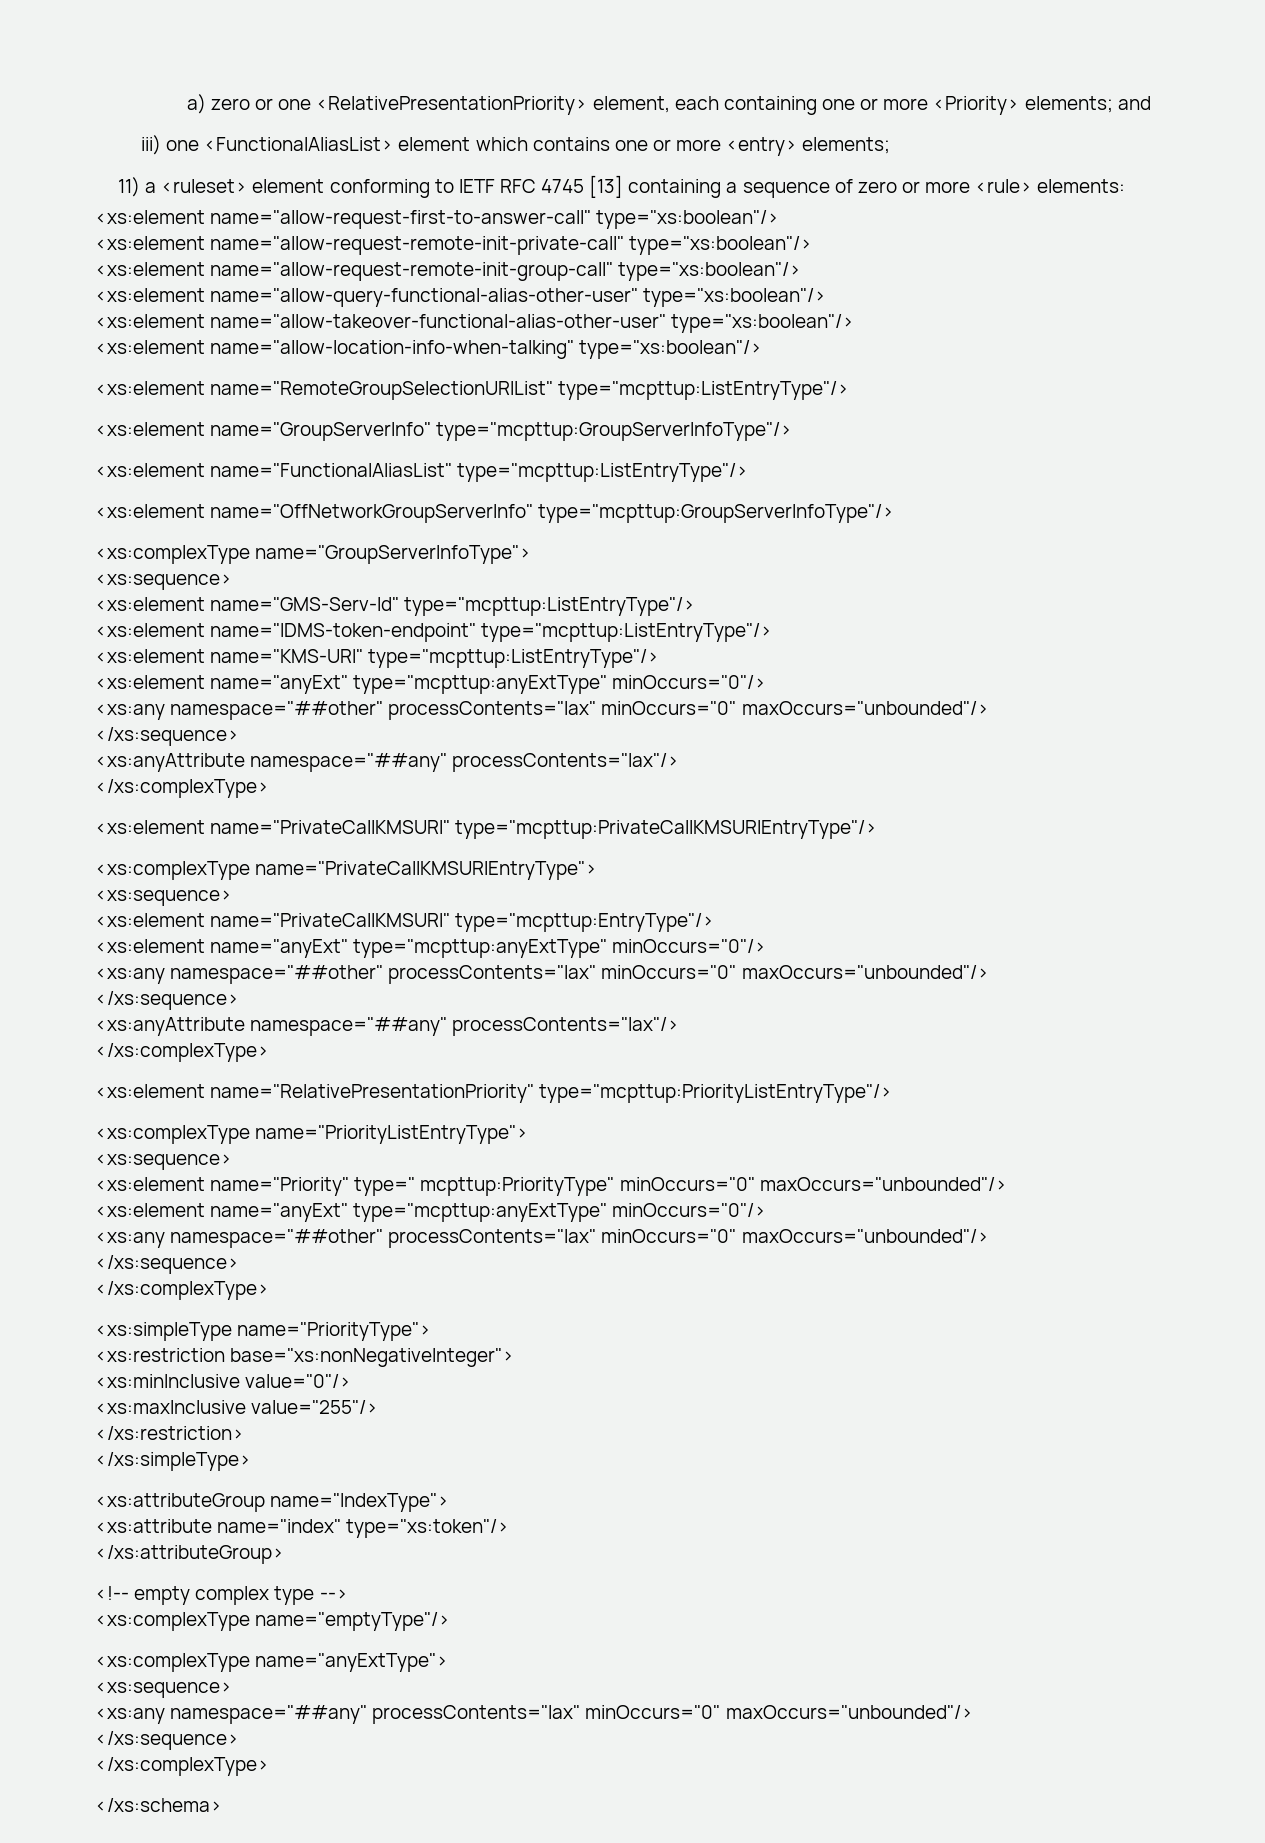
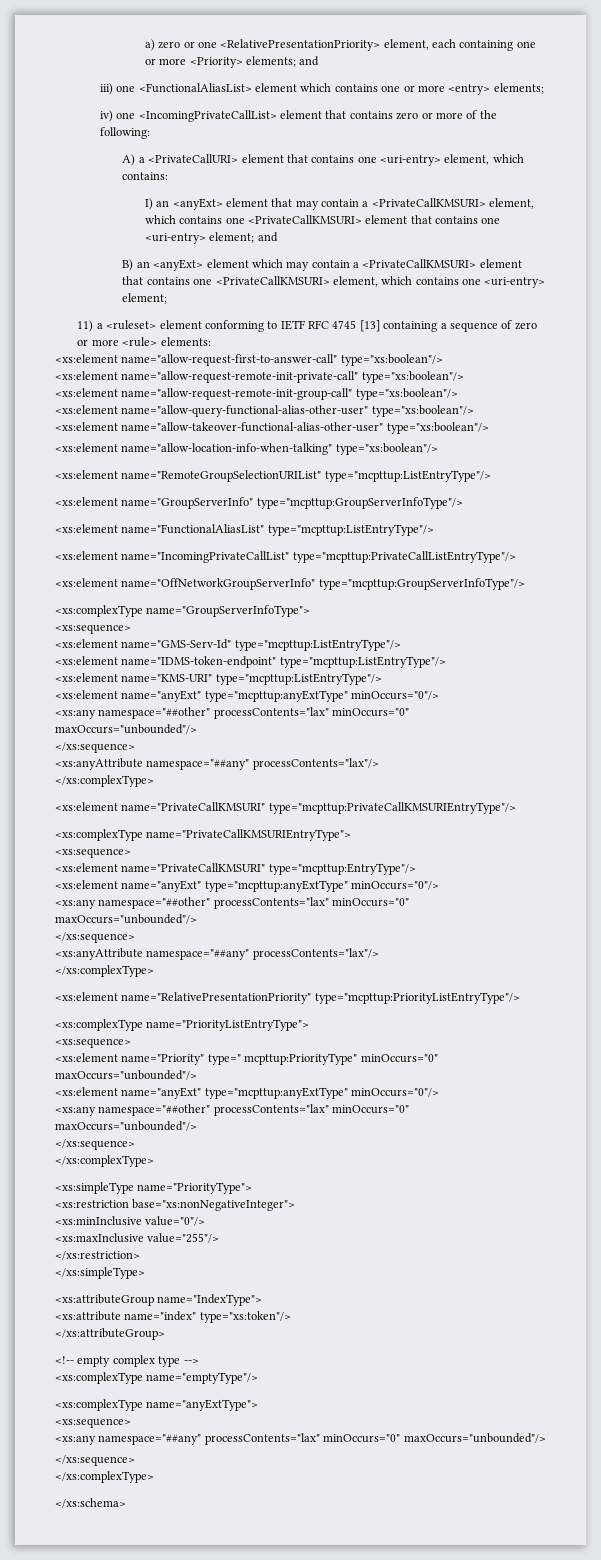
(891, 145) none -> [99,110,497,122] [99,127,150,139] [122,154,524,166] [122,172,169,180] [144,198,535,210] [144,215,501,224] [144,232,278,244] [122,259,522,271] [122,276,546,288] [122,293,168,304] // iv) one <IncomingPrivateCallList> element that contains zero or more of the following: // A) a <PrivateCallURI> element that contains one <uri-entry> element, which contains: // I) an <anyExt> element that may contain a <PrivateCallKMSURI> element, which contains one <PrivateCallKMSURI> element that contains one <uri-entry> element; and // B) an <anyExt> element which may contain a <PrivateCallKMSURI> element that contains one <PrivateCallKMSURI> element, which contains one <uri-entry> element;
(749, 472) none -> [55,551,516,563] // <xs:element name="IncomingPrivateCallList" type="mcpttup:PrivateCallListEntryType"/>

